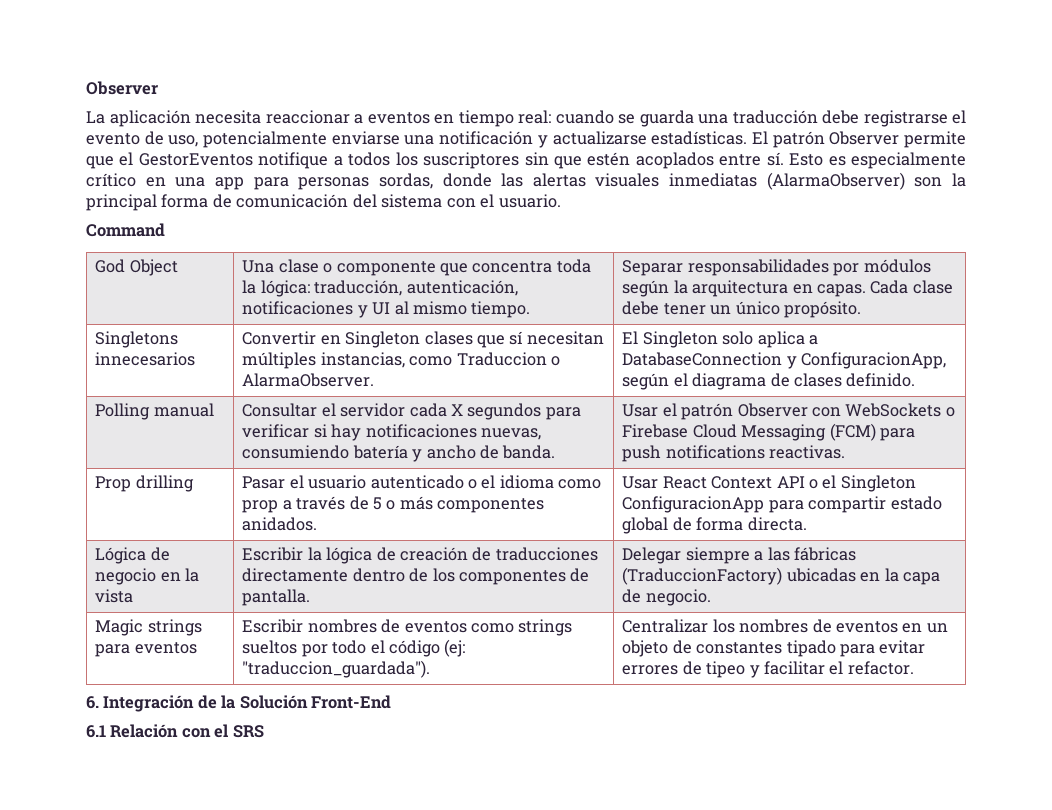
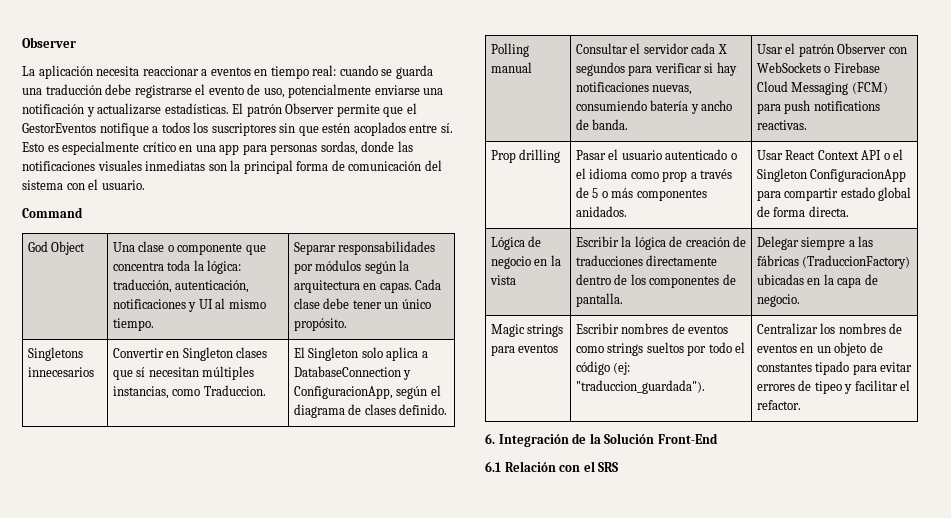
[532,173,586,187] alertas -> [22,161,95,171] notificaciones
[766,172,905,190] (AlarmaObserver) -> (206, 165) none
[456,352,560,366] [242,373,375,387] Traduccion o AlarmaObserver. -> [203,385,266,396] Traduccion.

